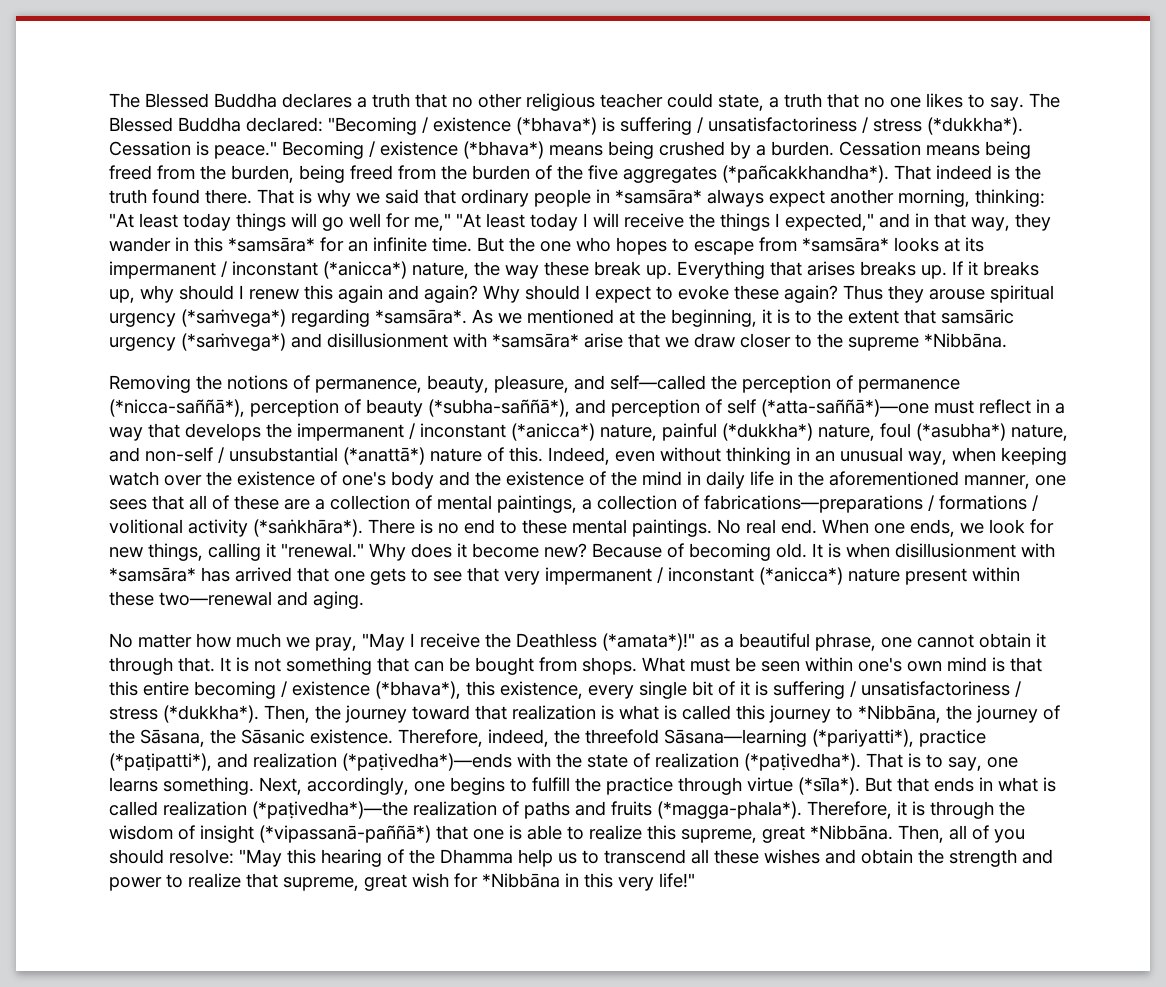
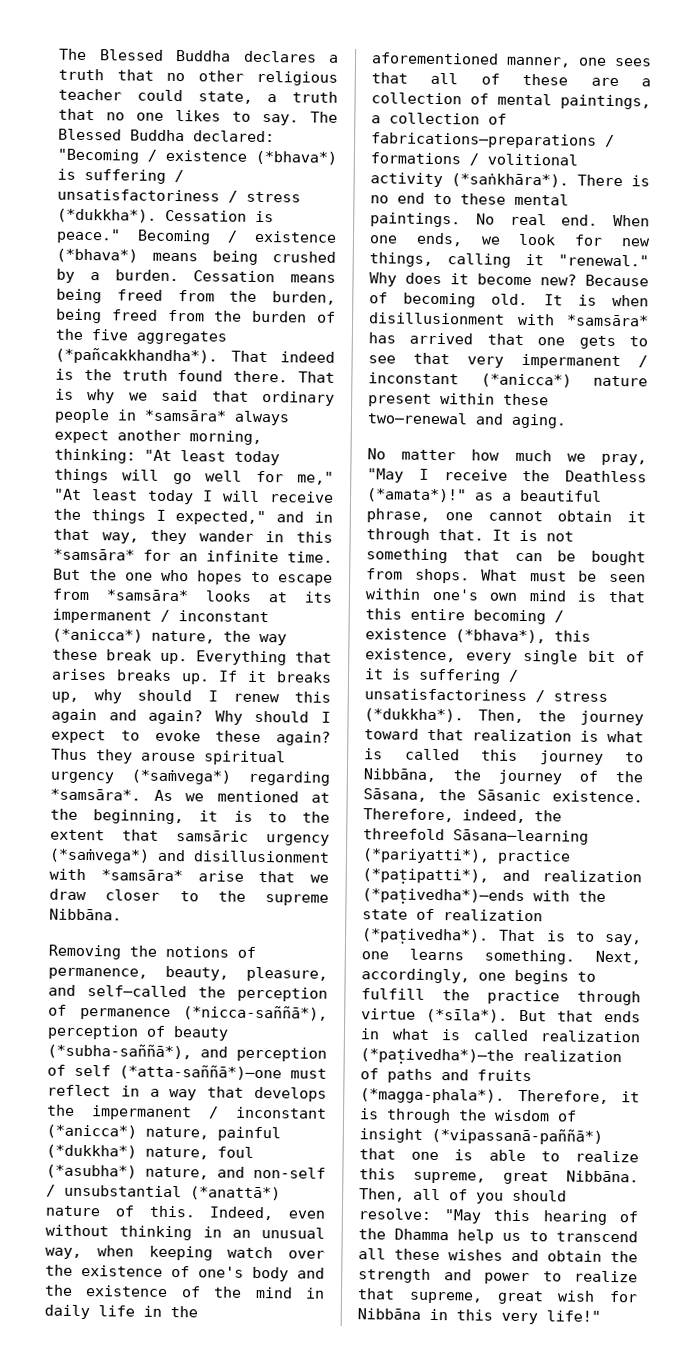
[924,333,1007,348] *Nibbāna. -> [49,908,122,921] Nibbāna.
[858,705,941,723] *Nibbāna, -> [363,768,436,783] Nibbāna,
[810,825,893,840] *Nibbāna. -> [566,1170,639,1183] Nibbāna.
[482,873,560,888] *Nibbāna -> [357,1308,421,1320] Nibbāna

